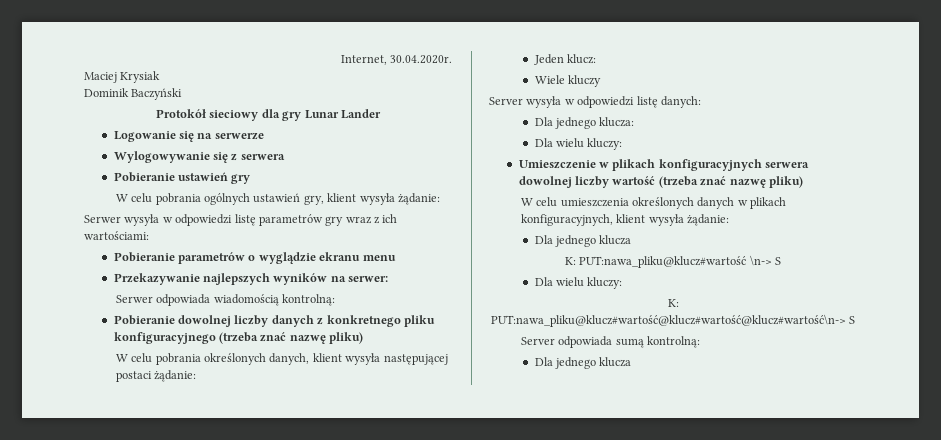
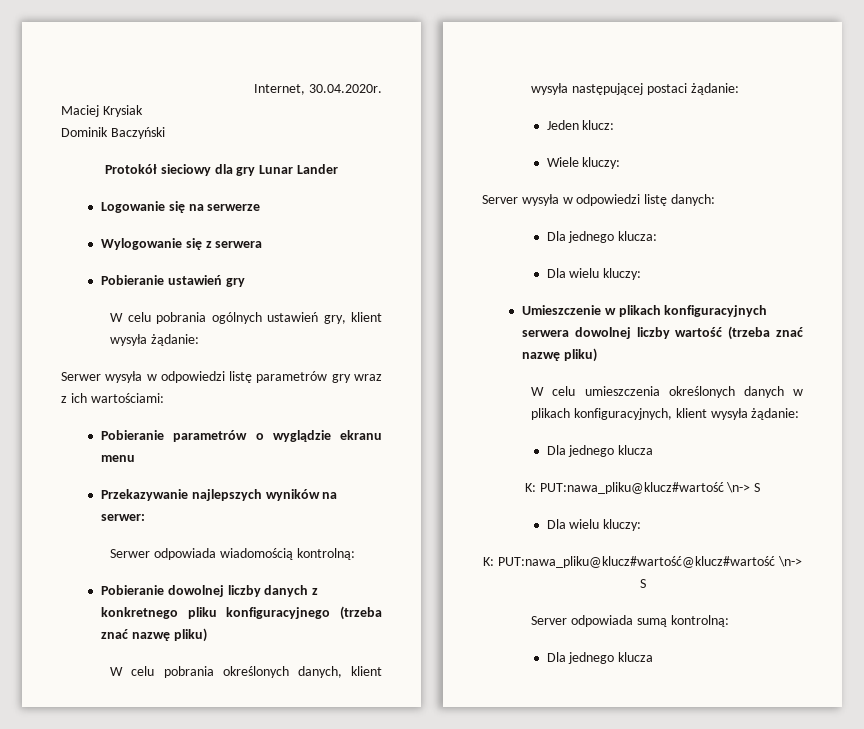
[113,151,210,163] Wylogowywanie -> [101,238,183,250] Wylogowanie
[568,75,602,87] kluczy -> [582,157,621,169] kluczy:
[490,314,846,327] PUT:nawa_pliku@klucz#wartość@klucz#wartość@klucz#wartość\n-> -> [498,556,802,568] PUT:nawa_pliku@klucz#wartość@klucz#wartość \n->

